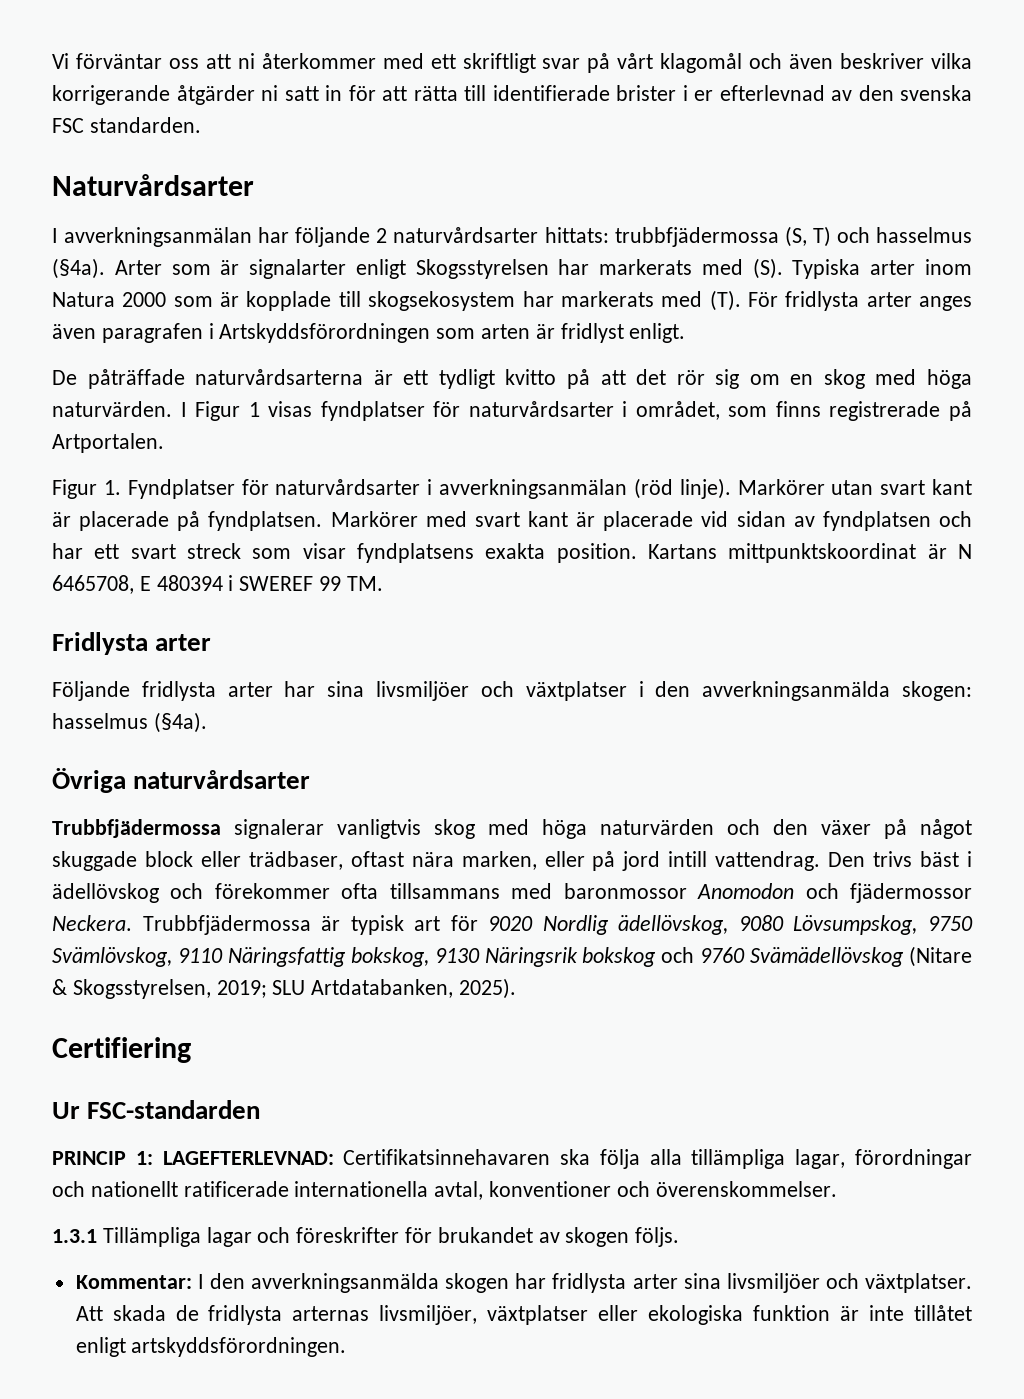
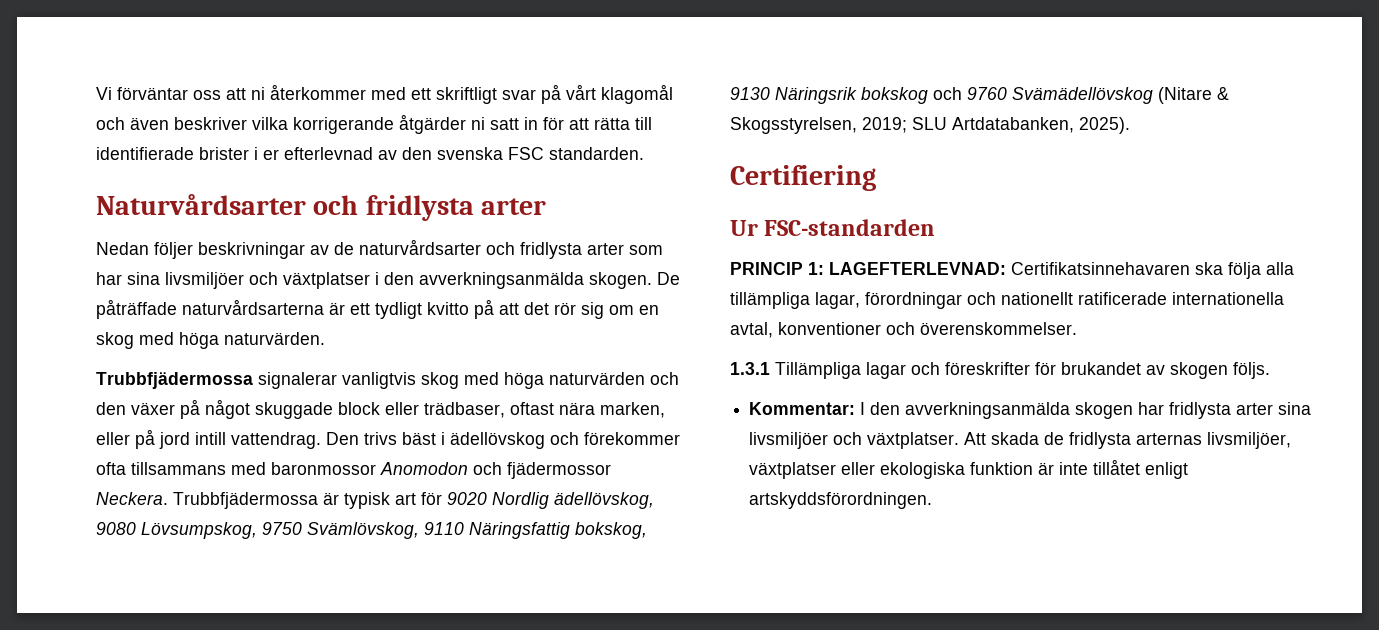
[52,226,973,247] [52,258,972,279] [52,290,973,311] [52,323,686,343] // I avverkningsanmälan har följande 2 naturvårdsarter hittats: trubbfjädermossa (S, T) och hasselmus (§4a). Arter som är signalarter enligt Skogsstyrelsen har markerats med (S). Typiska arter inom Natura 2000 som är kopplade till skogsekosystem har markerats med (T). För fridlysta arter anges även paragrafen i Artskyddsförordningen som arten är fridlyst enligt. // -> [313,195,547,221] [96,239,663,259] [96,272,652,289] och fridlysta arter // Nedan följer beskrivningar av de naturvårdsarter och fridlysta arter som har sina livsmiljöer och växtplatser i den avverkningsanmälda skogen.
[180,401,973,421] [52,433,164,453] [52,478,973,499] [52,511,972,531] [52,543,972,563] [52,575,383,594] [52,632,212,655] [52,681,973,701] [52,712,207,733] [52,768,311,793] I Figur 1 visas fyndplatser för naturvårdsarter i området, som finns registrerade på Artportalen. // Figur 1. Fyndplatser för naturvårdsarter i avverkningsanmälan (röd linje). Markörer utan svart kant är placerade på fyndplatsen. Markörer med svart kant är placerade vid sidan av fyndplatsen och har ett svart streck som visar fyndplatsens exakta position. Kartans mittpunktskoordinat är N 6465708, E 480394 i SWEREF 99 TM. // Fridlysta arter // Följande fridlysta arter har sina livsmiljöer och växtplatser i den avverkningsanmälda skogen: hasselmus (§4a). // Övriga naturvårdsarter -> (325, 338) none

